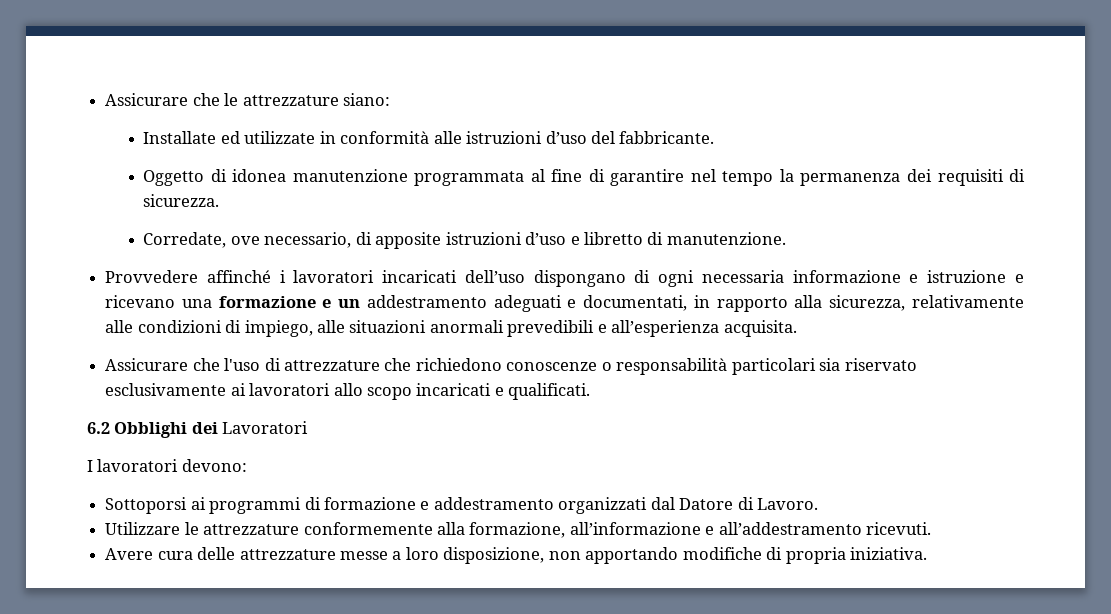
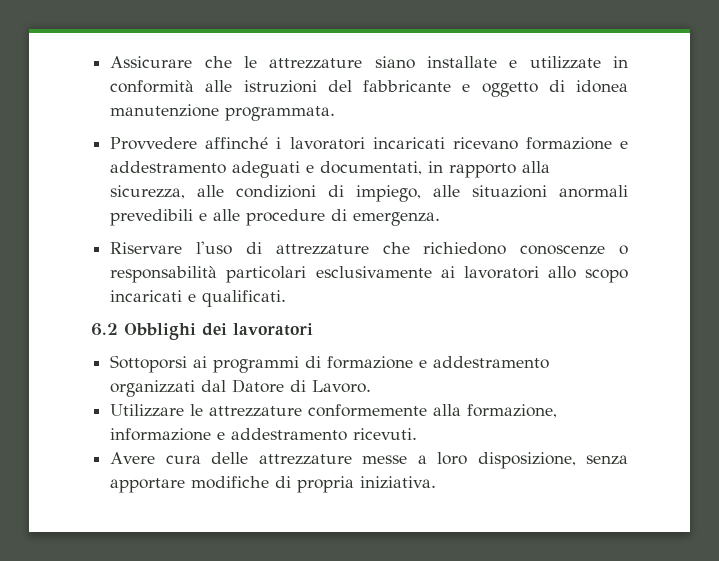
[342,93,390,106] [143,131,240,144] siano: // Installate ed -> [374,56,518,69] siano installate e
[545,131,715,144] [143,169,1025,186] [143,194,220,207] [143,232,786,249] d’uso del fabbricante. // Oggetto di idonea manutenzione programmata al fine di garantire nel tempo la permanenza dei requisiti di sicurezza. // Corredate, ove necessario, di apposite istruzioni d’uso e libretto di manutenzione. -> [327,80,628,97] [110,104,336,121] del fabbricante e oggetto di idonea manutenzione programmata.
[464,270,1024,287] [105,295,361,308] dell’uso dispongano di ogni necessaria informazione e istruzione e ricevano una formazione e un -> [452,137,628,150] ricevano formazione e
[912,295,1024,308] relativamente -> (186, 192) none
[611,320,797,337] [105,358,220,371] all’esperienza acquisita. // Assicurare che -> [213,209,441,226] [110,242,183,254] alle procedure di emergenza. // Riservare
[819,358,917,371] sia riservato -> (307, 274) none
[222,421,309,434] [87,459,247,472] Lavoratori // I lavoratori devono: -> [233,323,313,336] lavoratori
[569,522,862,535] all’informazione e all’addestramento -> [110,428,348,441] informazione e addestramento
[548,547,679,564] non apportando -> [586,455,628,465] [110,478,186,493] senza apportare

